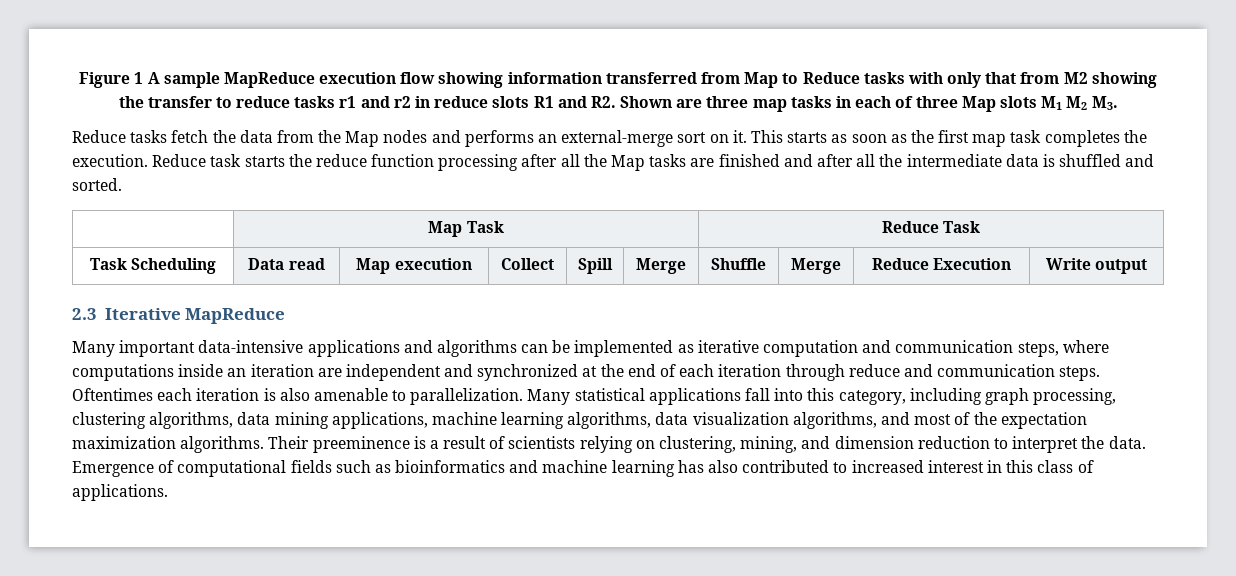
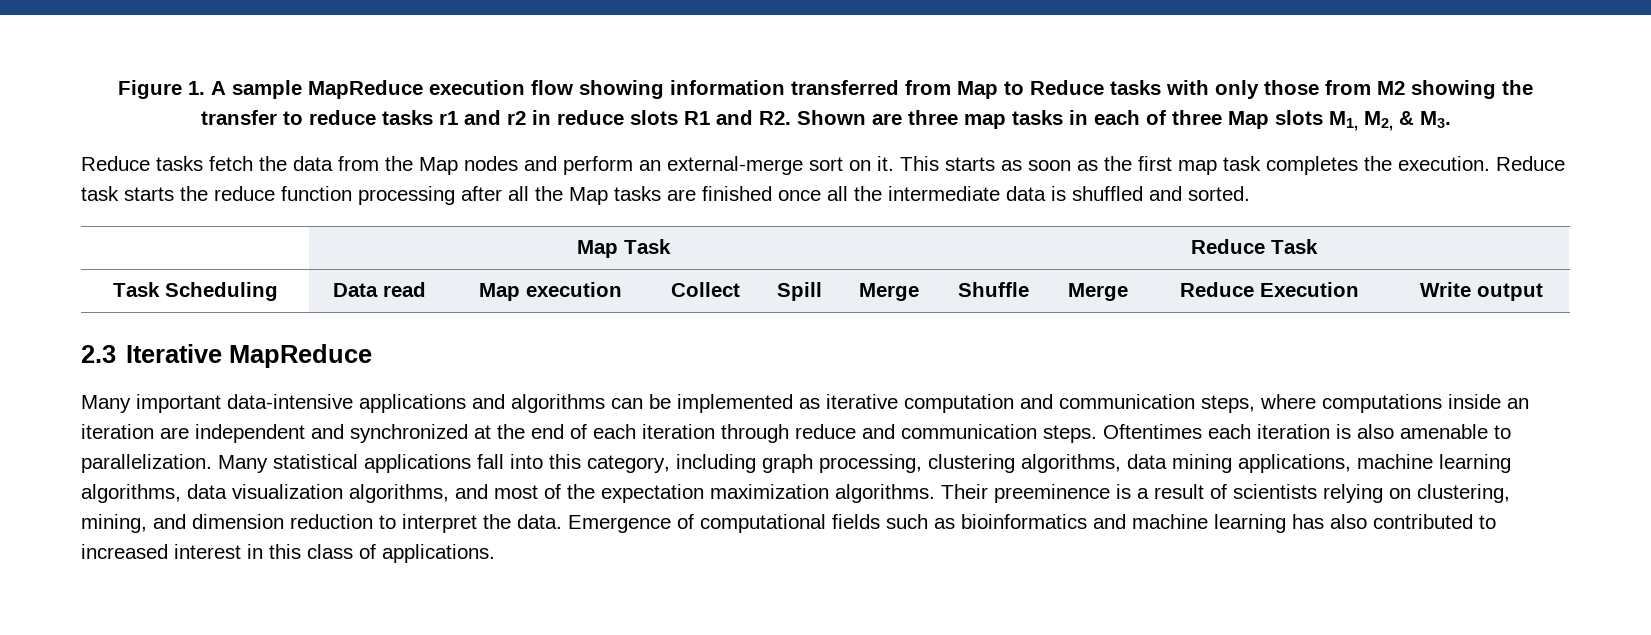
[134,72,144,84] 1 -> [188,81,205,95] 1.
[985,72,1017,84] that -> [1264,80,1319,95] those
[1041,96,1088,110] M1 M2 -> [1328,111,1414,131] M1, M2, &
[464,130,534,147] performs -> [563,156,633,175] perform
[783,154,853,167] and after -> [778,190,821,201] once

